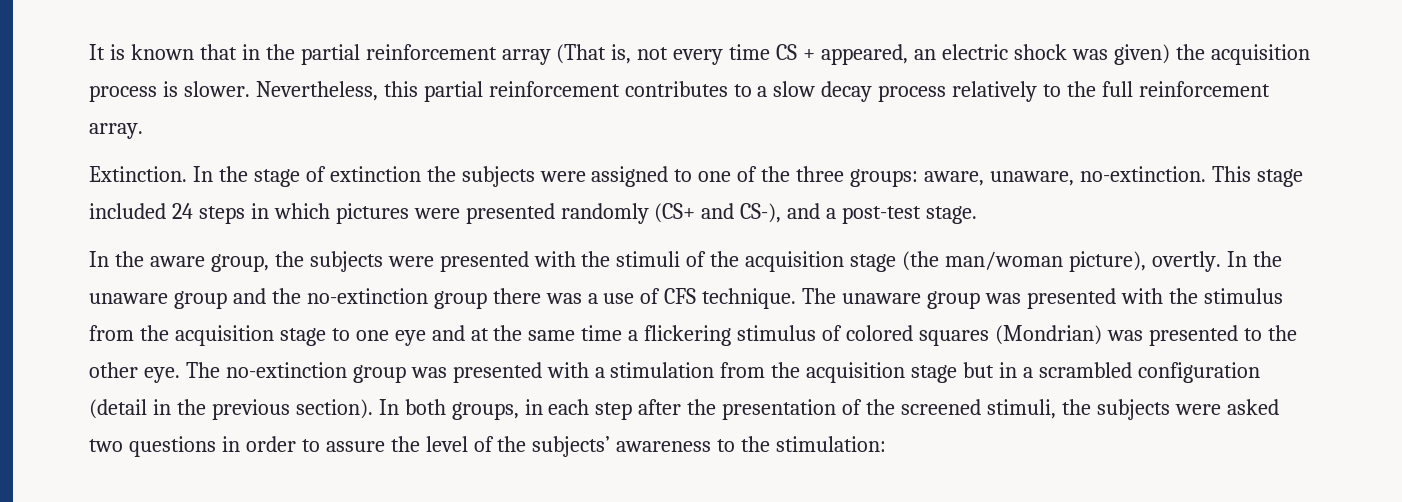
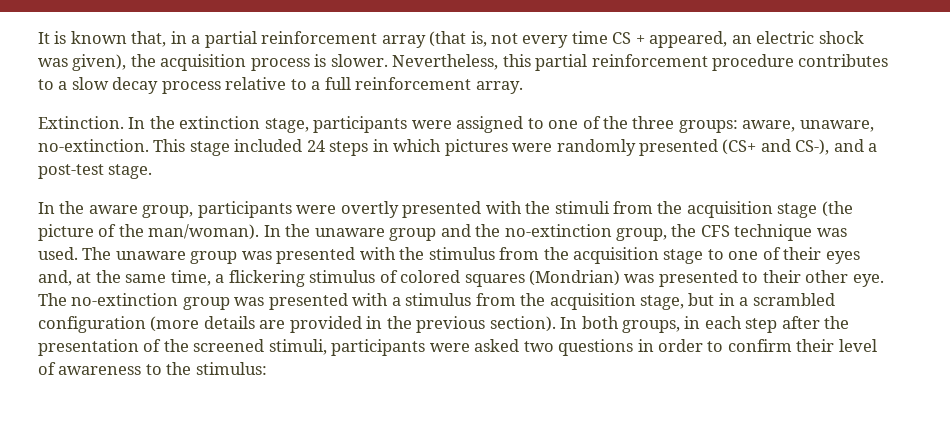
[199,44,295,60] that in the -> [131,31,201,47] that, in a
[556,44,607,64] (That -> [429,31,467,47] (that
[1113,44,1170,65] given) -> [72,54,127,71] given),
(620, 89) none -> [712,54,795,71] procedure
[952,81,1097,102] relatively to the -> [225,77,321,90] relative to a
[253,166,535,187] stage of extinction the subjects -> [179,116,408,133] extinction stage, participants
[465,203,649,224] presented randomly -> [556,139,719,156] randomly presented
[274,251,434,272] the subjects were -> [197,201,399,218] participants were overtly
[686,251,707,267] of -> [613,201,654,214] from
[945,251,1221,272] man/woman picture), overtly. -> [38,224,260,241] picture of the man/woman).
[433,288,797,309] group there was a use of CFS technique. -> [616,224,847,241] [38,247,78,260] group, the CFS technique was used.
[394,325,465,346] eye and -> [762,247,860,264] [38,270,72,286] of their eyes and,
[581,325,623,341] time -> [170,270,211,286] time,
[1267,325,1297,341] the -> [762,270,801,283] their
[610,362,958,383] stimulation from the acquisition stage -> [405,293,685,310] stimulus from the acquisition stage,
[89,399,147,419] (detail -> [150,316,362,333] (more details are provided
[1061,399,1170,420] the subjects -> [331,339,426,356] participants
[325,436,611,457] assure the level of the subjects’ -> [727,339,877,352] [38,362,56,375] confirm their level of
[776,436,887,452] stimulation: -> [195,362,267,375] stimulus:

